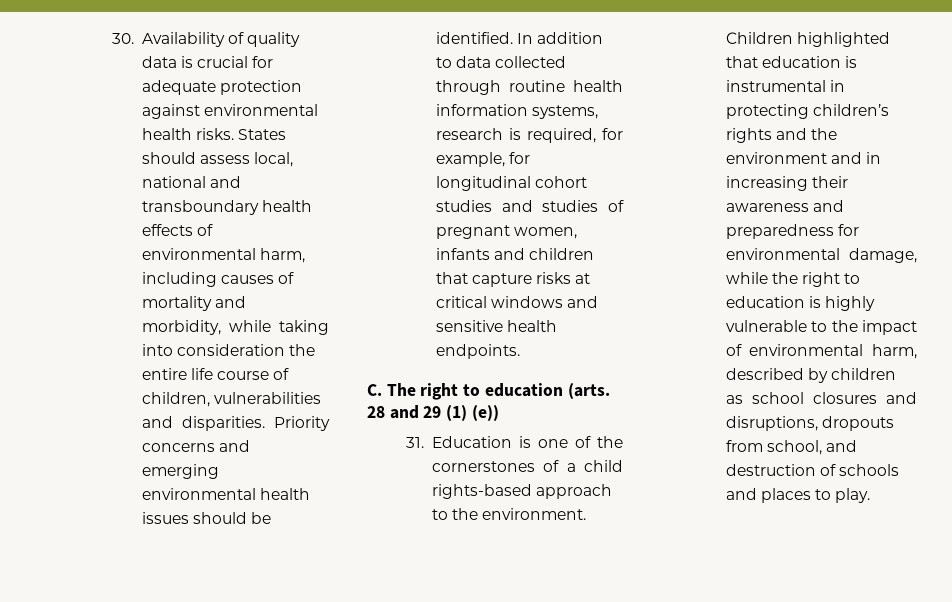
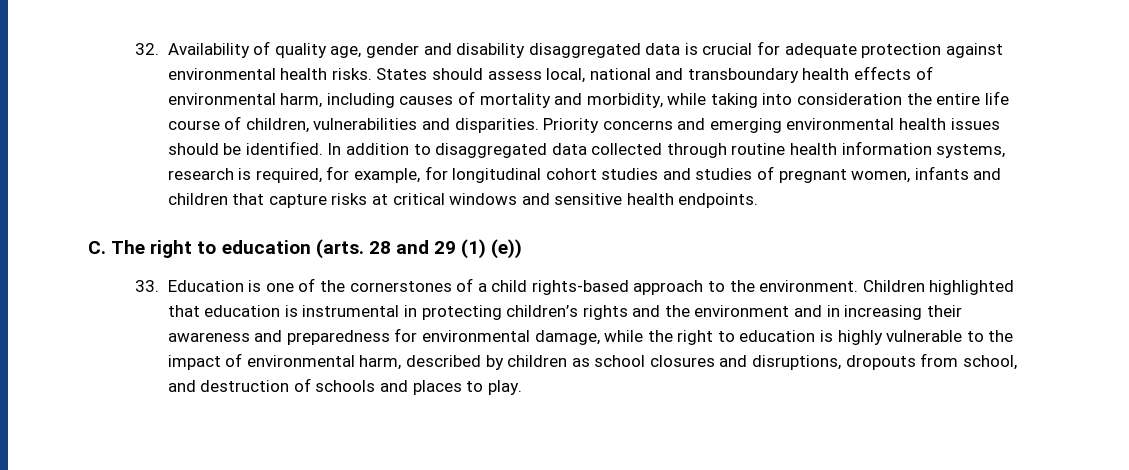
[112,33,135,44] 30. -> [135,43,160,55] 32.
(301, 39) none -> [330,43,641,58] age, gender and disability disaggregated
(452, 62) none -> [435,143,548,158] disaggregated
[406,437,425,448] 31. -> [135,280,160,292] 33.

